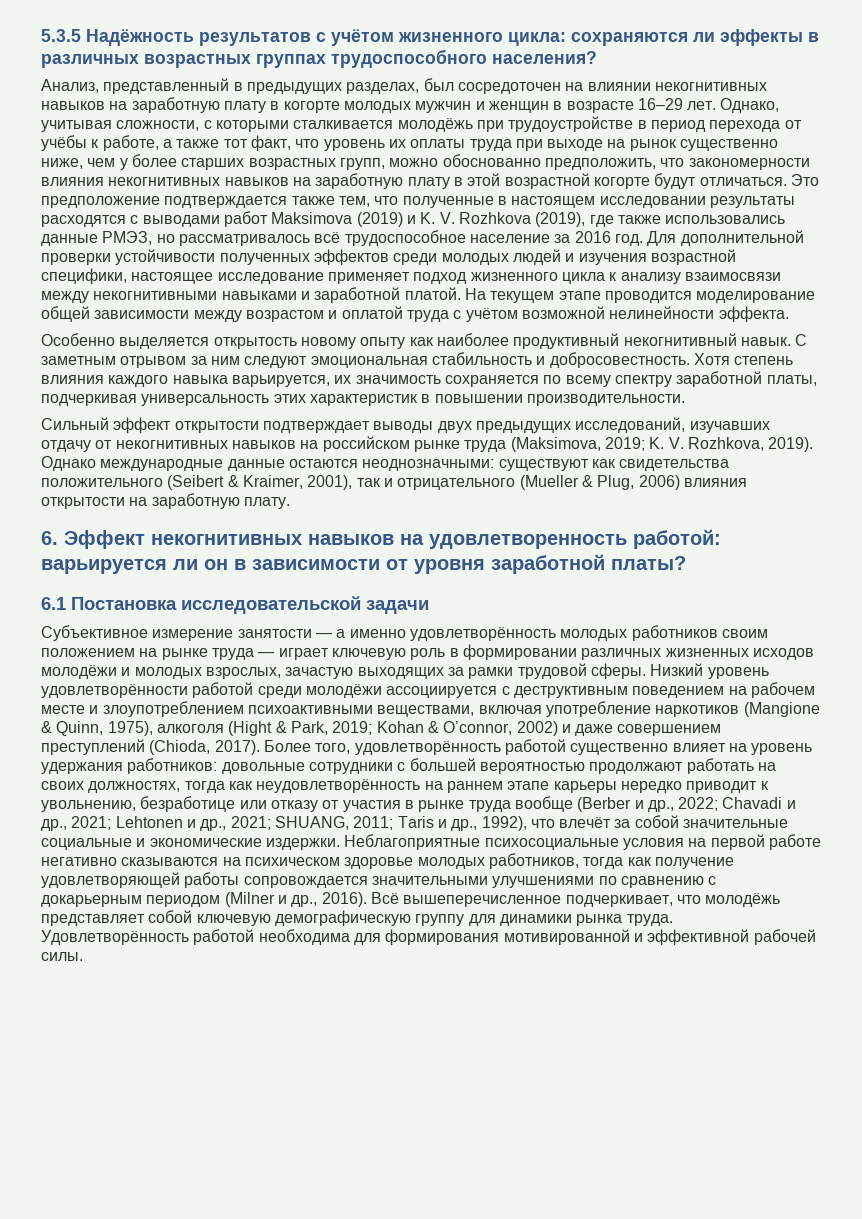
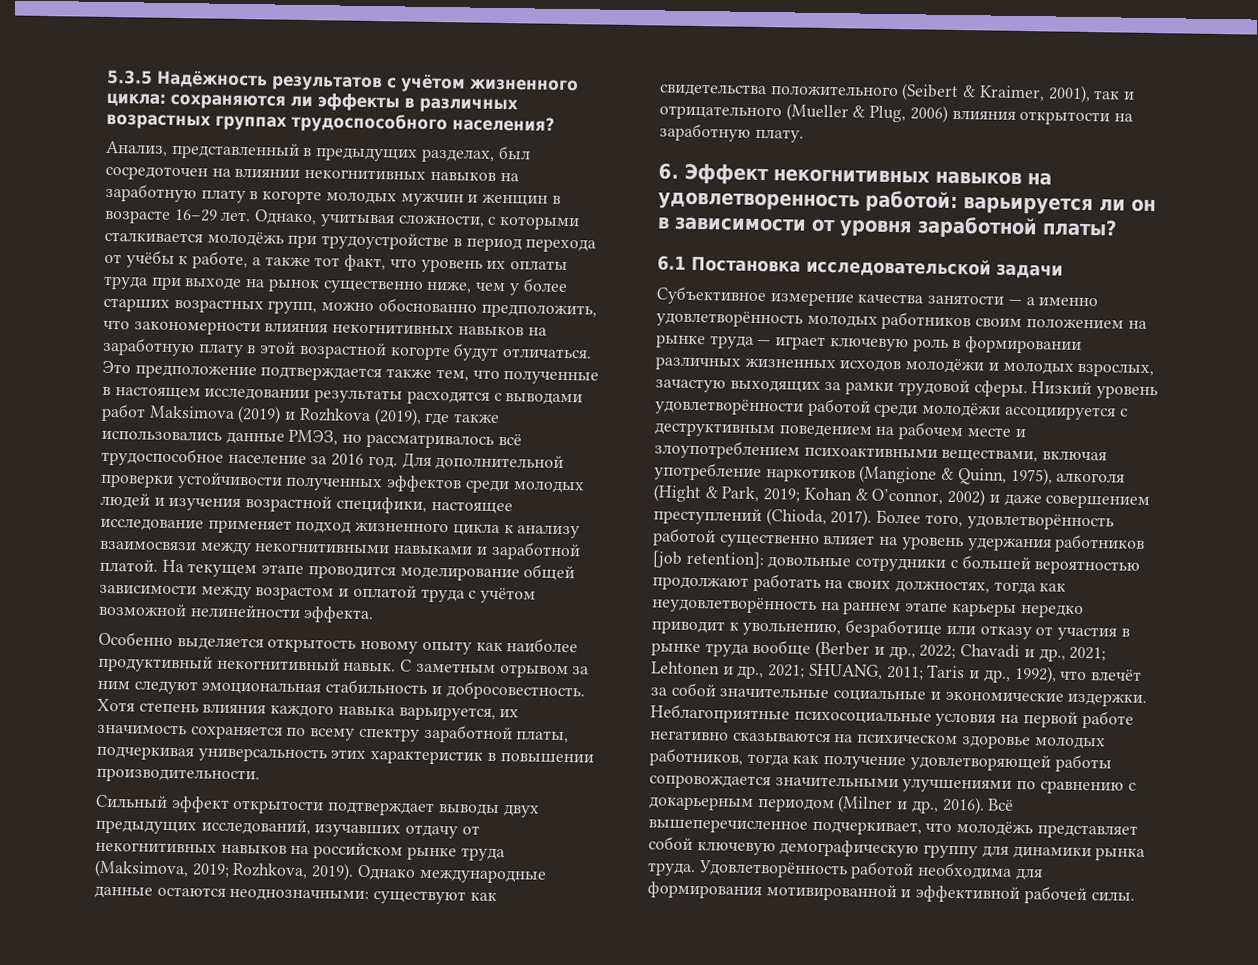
[420,212,455,224] K. V. -> (297, 415) none
[649,437,684,449] K. V. -> (230, 870) none
(234, 635) none -> [857,293,924,304] качества
[127,758,218,774] работников: -> [1054,534,1146,553] [652,550,764,570] работников [job retention]:

